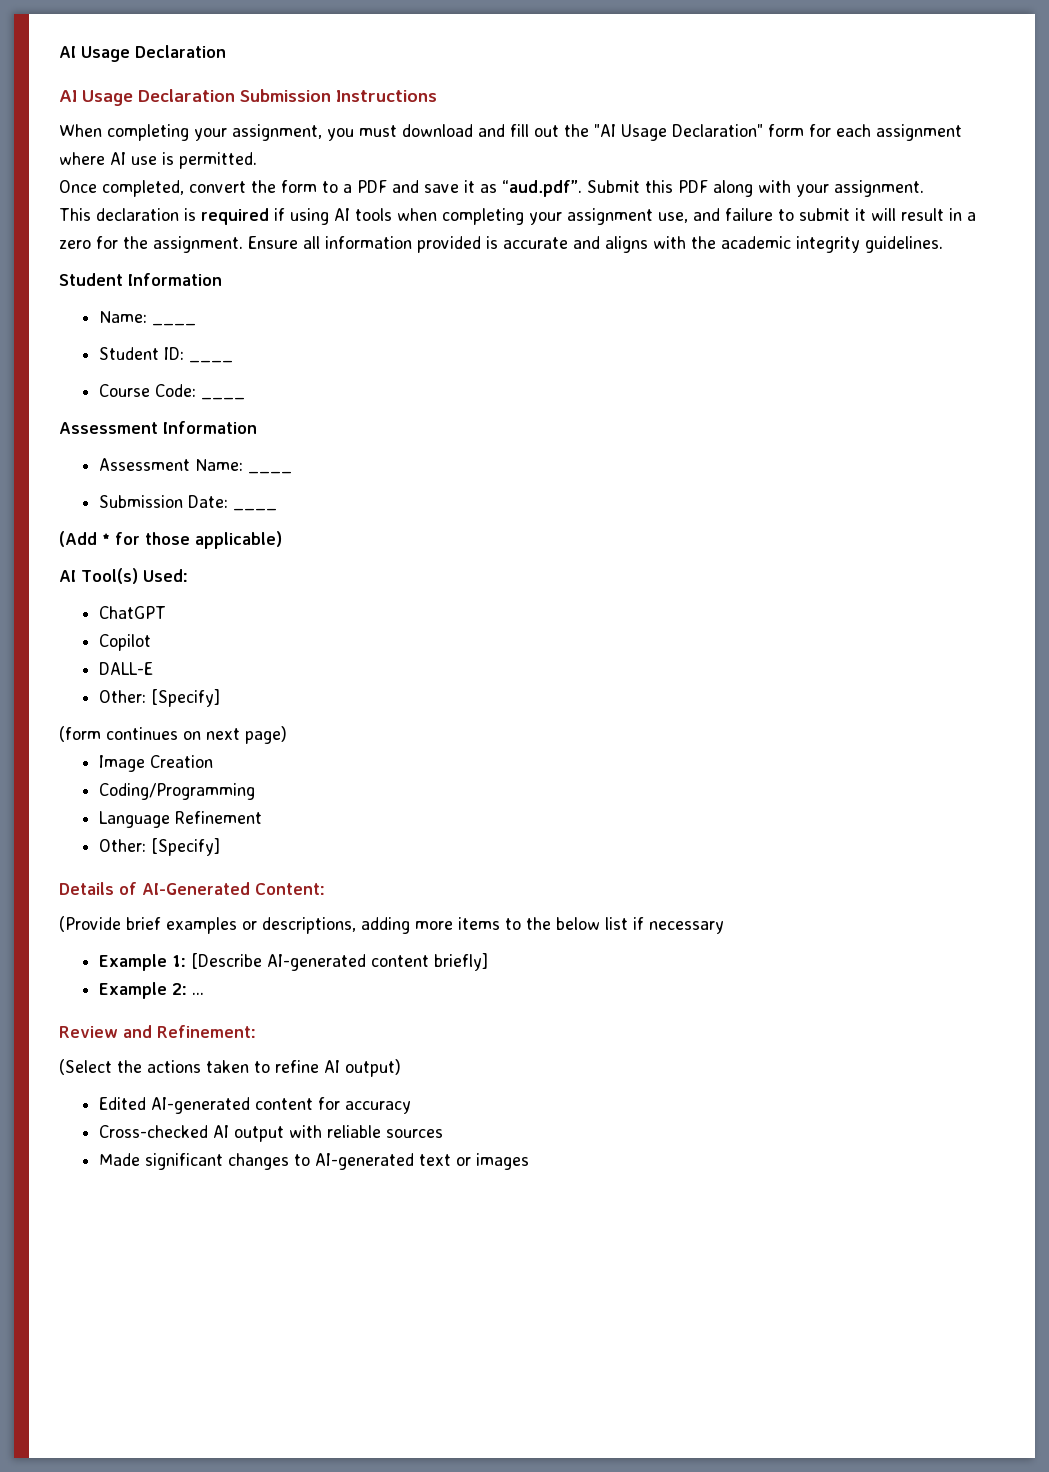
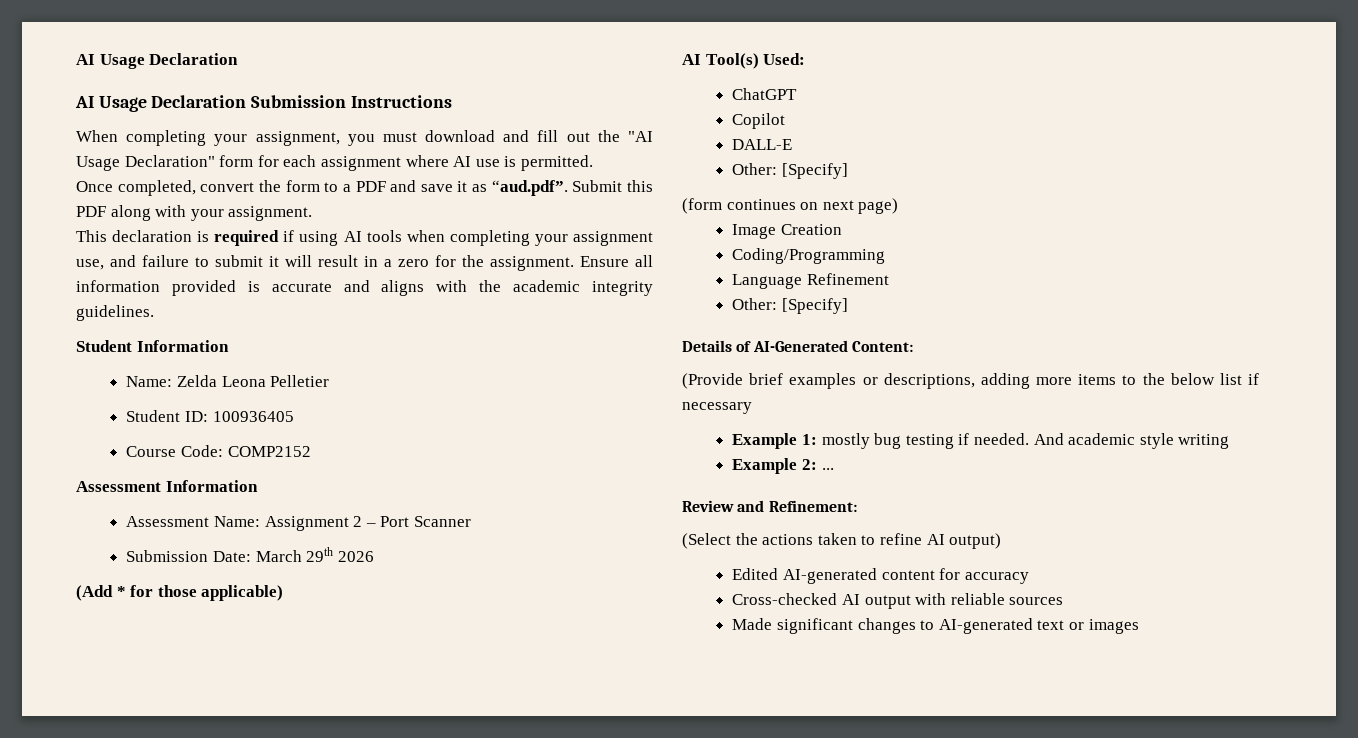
[151,323,196,326] ____ -> [177,375,330,387] Zelda Leona Pelletier
[188,360,233,363] ____ -> [212,411,294,422] 100936405
[200,397,245,400] ____ -> [227,446,311,457] COMP2152
[247,471,292,474] ____ -> [264,516,471,531] Assignment 2 – Port Scanner
[232,508,277,511] ____ -> [255,547,374,562] March 29th 2026
[190,953,488,971] [Describe AI-generated content briefly] -> [821,433,1230,449] mostly bug testing if needed. And academic style writing

